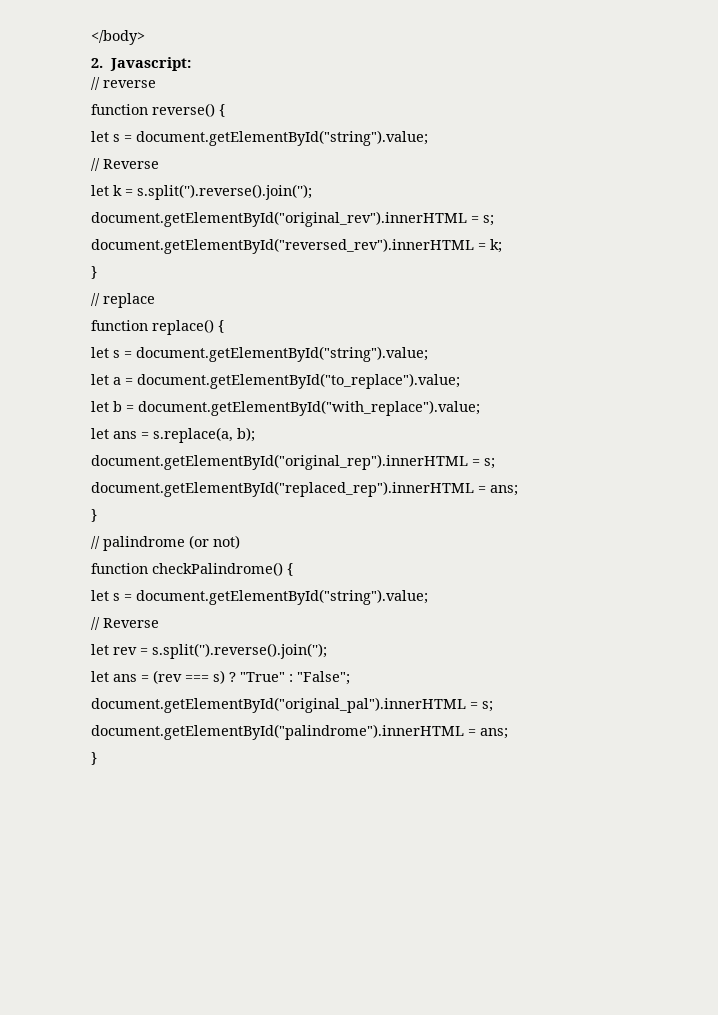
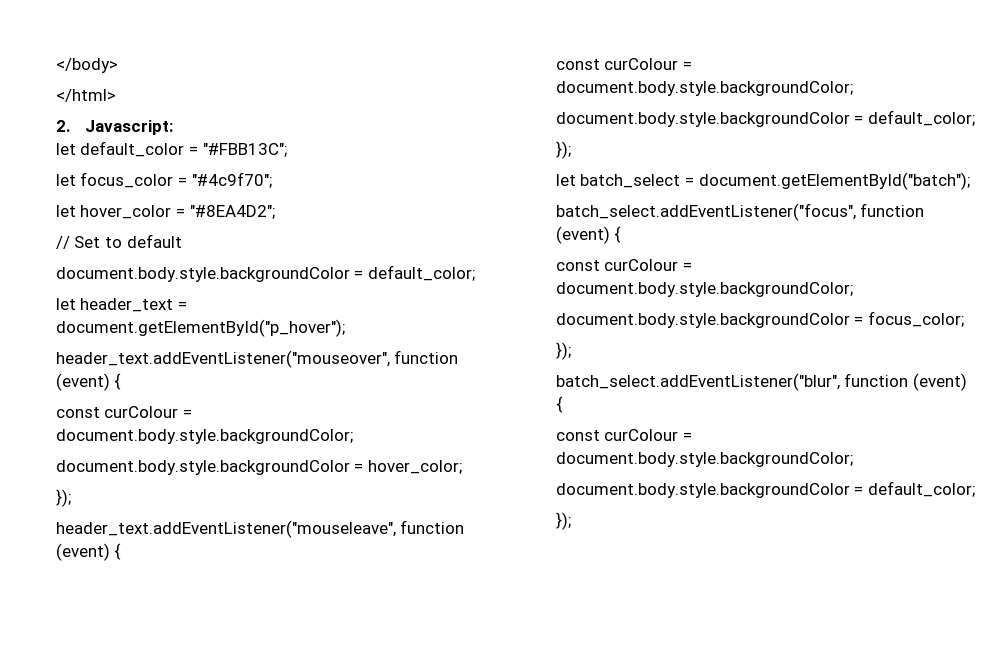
(146, 37) none -> [55,89,116,102] // </html>
[91,77,157,90] [91,103,226,117] [91,130,429,146] [91,158,160,171] [91,184,313,200] [91,211,495,227] [91,238,503,254] [91,266,98,279] [91,293,156,308] [91,319,225,335] [91,346,429,362] [91,373,461,389] [91,400,481,416] [91,427,256,443] [91,454,496,470] [91,481,519,497] [91,509,98,522] [91,535,241,551] [91,562,294,576] [91,589,429,605] [91,617,160,630] [91,643,328,659] [91,670,351,685] [91,697,494,713] [91,724,509,740] [91,752,98,765] // reverse // function reverse() { // let s = document.getElementById("string").value; // // Reverse // let k = s.split('').reverse().join(''); // document.getElementById("original_rev").innerHTML = s; // document.getElementById("reversed_rev").innerHTML = k; // } // // replace // function replace() { // let s = document.getElementById("string").value; // let a = document.getElementById("to_replace").value; // let b = document.getElementById("with_replace").value; // let ans = s.replace(a, b); // document.getElementById("original_rep").innerHTML = s; // document.getElementById("replaced_rep").innerHTML = ans; // } // // palindrome (or not) // function checkPalindrome() { // let s = document.getElementById("string").value; // // Reverse // let rev = s.split('').reverse().join(''); // let ans = (rev === s) ? "True" : "False"; // document.getElementById("original_pal").innerHTML = s; // document.getElementById("palindrome").innerHTML = ans; // } -> [55,141,287,157] [55,172,272,188] [55,205,275,219] [55,234,182,249] [55,265,476,282] [55,298,188,312] [55,319,345,337] [55,350,459,368] [55,373,122,391] [55,406,193,418] [55,429,353,444] [55,460,463,475] [55,489,71,507] [55,520,465,538] [55,543,122,561] [555,58,693,70] [555,81,853,96] [555,110,976,127] [555,141,571,159] [555,172,970,190] [555,203,925,221] [555,226,622,244] [555,259,693,271] [555,282,853,297] [555,311,965,328] [555,342,571,360] [555,373,968,391] [555,396,563,413] [555,429,693,441] [555,452,853,467] [555,481,976,498] [555,512,571,530] let default_color = "#FBB13C"; // let focus_color = "#4c9f70"; // let hover_color = "#8EA4D2"; // // Set to default // document.body.style.backgroundColor = default_color; // let header_text = document.getElementById("p_hover"); // header_text.addEventListener("mouseover", function (event) { // const curColour = document.body.style.backgroundColor; // document.body.style.backgroundColor = hover_color; // }); // header_text.addEventListener("mouseleave", function (event) { // const curColour = document.body.style.backgroundColor; // document.body.style.backgroundColor = default_color; // }); // let batch_select = document.getElementById("batch"); // batch_select.addEventListener("focus", function (event) { // const curColour = document.body.style.backgroundColor; // document.body.style.backgroundColor = focus_color; // }); // batch_select.addEventListener("blur", function (event) { // const curColour = document.body.style.backgroundColor; // document.body.style.backgroundColor = default_color; // });

